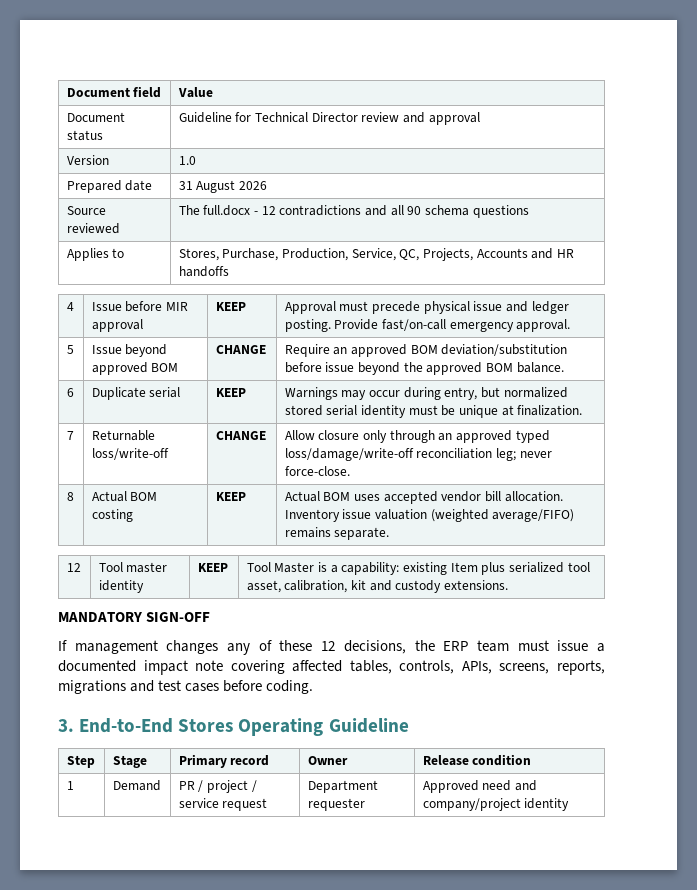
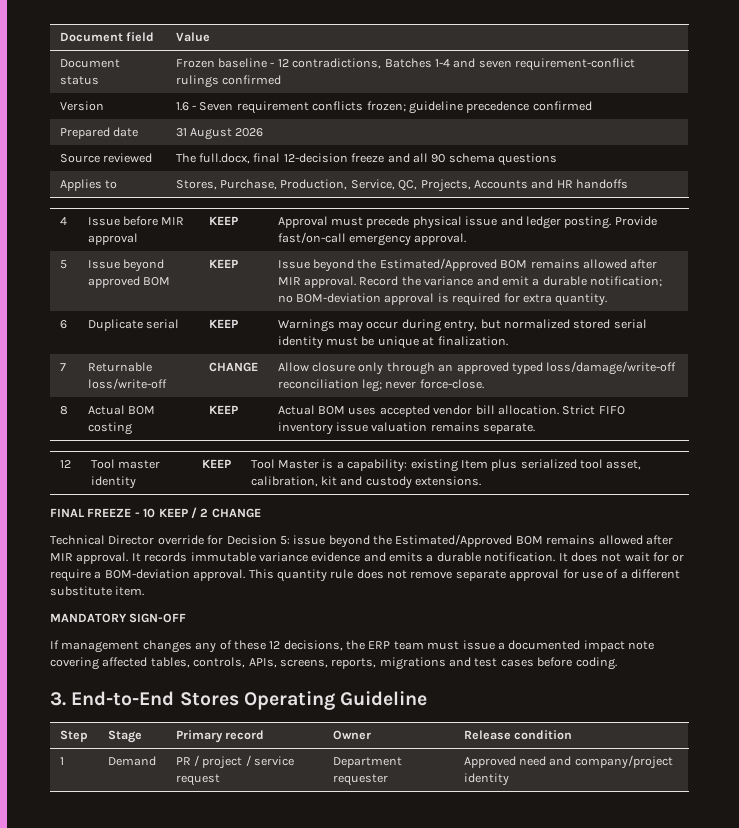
[178,112,480,125] [66,155,109,165] [178,156,196,165] Guideline for Technical Director review and approval // Version | 1.0 -> [175,58,636,71] [175,75,282,88] [59,101,104,111] [175,101,592,114] Frozen baseline - 12 contradictions, Batches 1-4 and seven requirement-conflict rulings confirmed // Version | 1.6 - Seven requirement conflicts frozen; guideline precedence confirmed
[203,205,362,216] full.docx - 12 contradictions -> [199,153,385,164] full.docx, final 12-decision freeze
[215,345,266,354] [284,344,568,357] [284,362,564,375] CHANGE | Require an approved BOM deviation/substitution before issue beyond the approved BOM balance. -> [208,259,238,268] [277,258,658,272] [277,276,663,288] [277,293,608,306] KEEP | Issue beyond the Estimated/Approved BOM remains allowed after MIR approval. Record the variance and emit a durable notification; no BOM-deviation approval is required for extra quantity.
[284,509,575,522] Inventory issue valuation (weighted average/FIFO) -> [562,405,625,415] [277,422,428,435] Strict FIFO inventory issue valuation
(508, 585) none -> [50,507,261,519] [50,534,673,548] [50,552,685,564] [50,569,680,582] [50,586,145,596] // FINAL FREEZE - 10 KEEP / 2 CHANGE // Technical Director override for Decision 5: issue beyond the Estimated/Approved BOM remains allowed after MIR approval. It records immutable variance evidence and emits a durable notification. It does not wait for or require a BOM-deviation approval. This quantity rule does not remove separate approval for use of a different substitute item.

